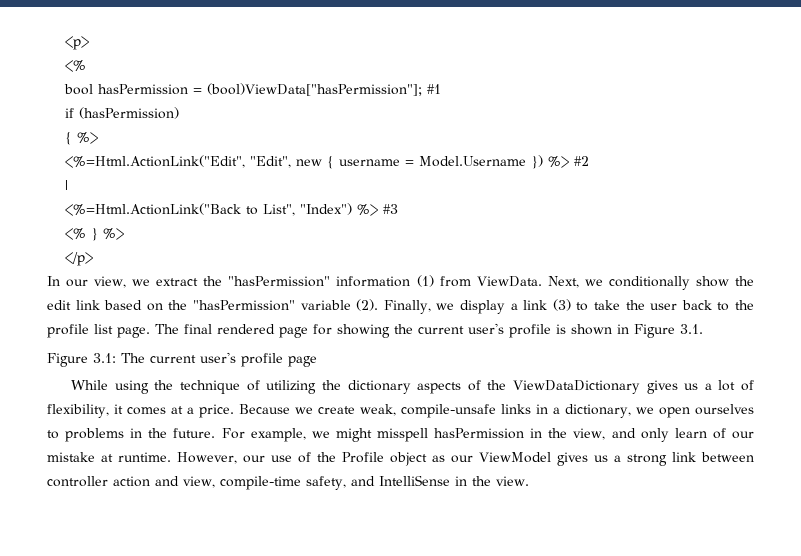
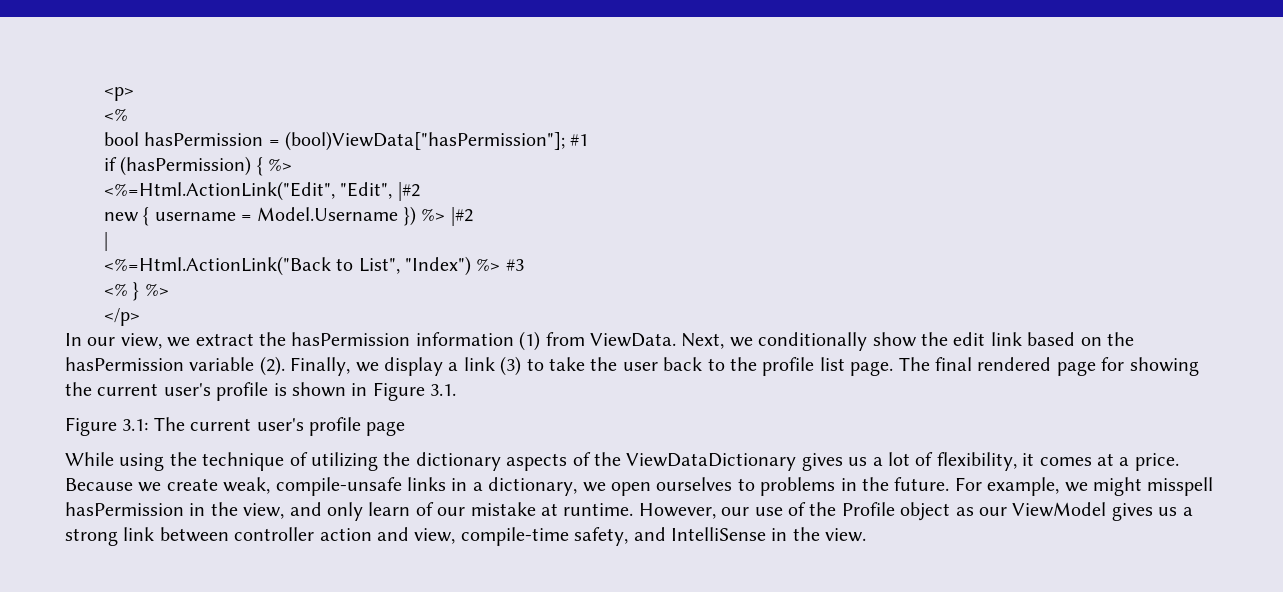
(179, 113) // -> (252, 166) none
(291, 162) none -> [397,182,420,201] |#2 //
[573,156,589,166] #2 -> [450,207,473,226] |#2
[228,276,331,287] "hasPermission" -> [291,332,411,346] hasPermission
[193,300,296,311] "hasPermission" -> [65,357,184,371] hasPermission

